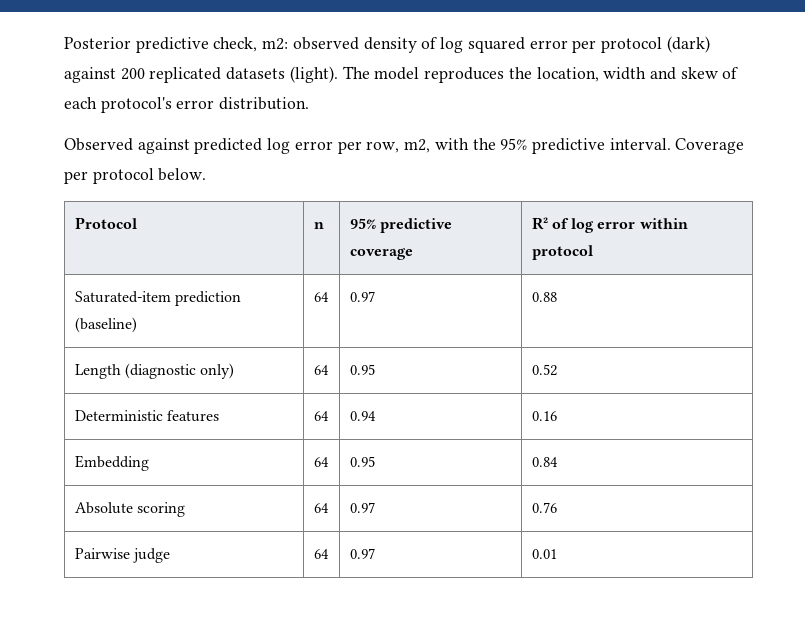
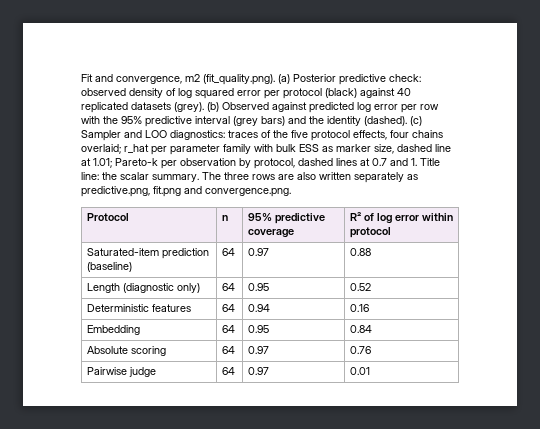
[64,37,289,53] Posterior predictive check, m2: -> [81,74,421,85] Fit and convergence, m2 (fit_quality.png). (a) Posterior predictive check:
[666,36,710,53] [64,66,739,83] [64,97,310,113] (dark) against 200 replicated datasets (light). The model reproduces the location, width and skew of each protocol's error distribution. // -> [325,88,411,98] [81,102,219,113] (black) against 40 replicated datasets (grey). (b)
[366,139,431,153] row, m2, -> [420,104,439,110] row
[609,138,745,154] [64,168,207,184] interval. Coverage per protocol below. -> [195,116,422,126] [81,130,443,141] [81,144,451,155] [81,158,440,169] [81,172,418,183] [81,186,291,197] interval (grey bars) and the identity (dashed). (c) Sampler and LOO diagnostics: traces of the five protocol effects, four chains overlaid; r_hat per parameter family with bulk ESS as marker size, dashed line at 1.01; Pareto-k per observation by protocol, dashed lines at 0.7 and 1. Title line: the scalar summary. The three rows are also written separately as predictive.png, fit.png and convergence.png.

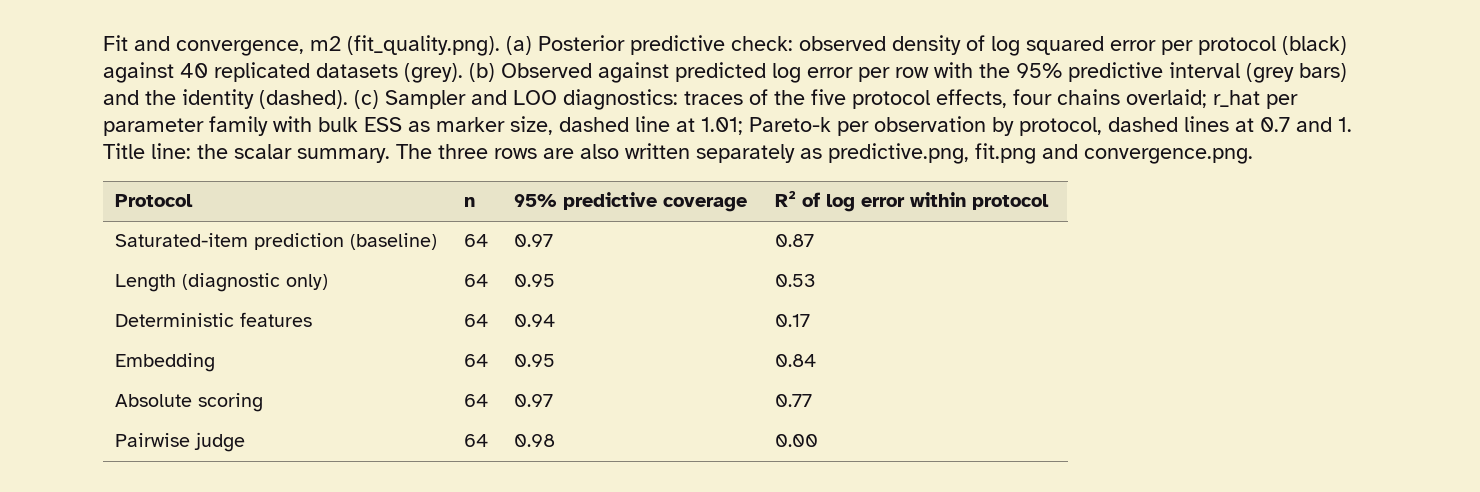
[349,248,371,256] 0.88 -> [775,234,815,247] 0.87
[349,283,371,291] 0.52 -> [775,274,816,287] 0.53
[349,304,369,312] 0.16 -> [775,314,811,327] 0.17
[349,346,371,354] 0.76 -> [775,394,813,407] 0.77
[247,367,269,375] [349,367,370,375] 0.97 | 0.01 -> [514,434,556,447] [775,434,819,447] 0.98 | 0.00

